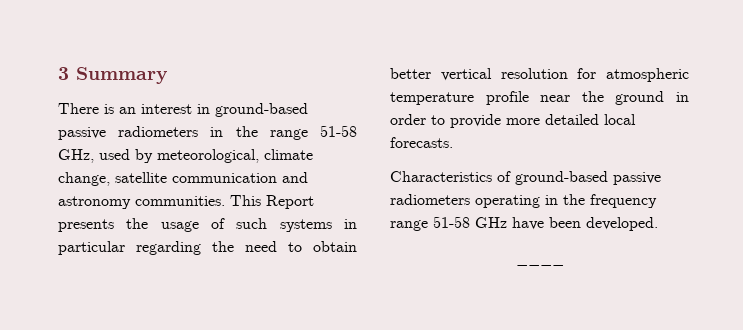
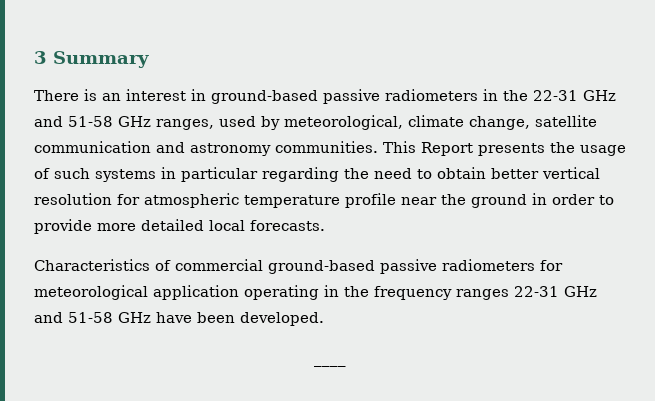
[269,125,357,140] [58,149,94,163] range 51-58 GHz, -> [533,90,616,101] [34,116,214,130] 22-31 GHz and 51-58 GHz ranges,
[515,171,661,185] [390,194,470,205] ground-based passive radiometers -> [175,259,563,274] [34,285,239,300] commercial ground-based passive radiometers for meteorological application
[390,220,428,231] range -> [456,286,597,300] [34,312,63,323] ranges 22-31 GHz and

